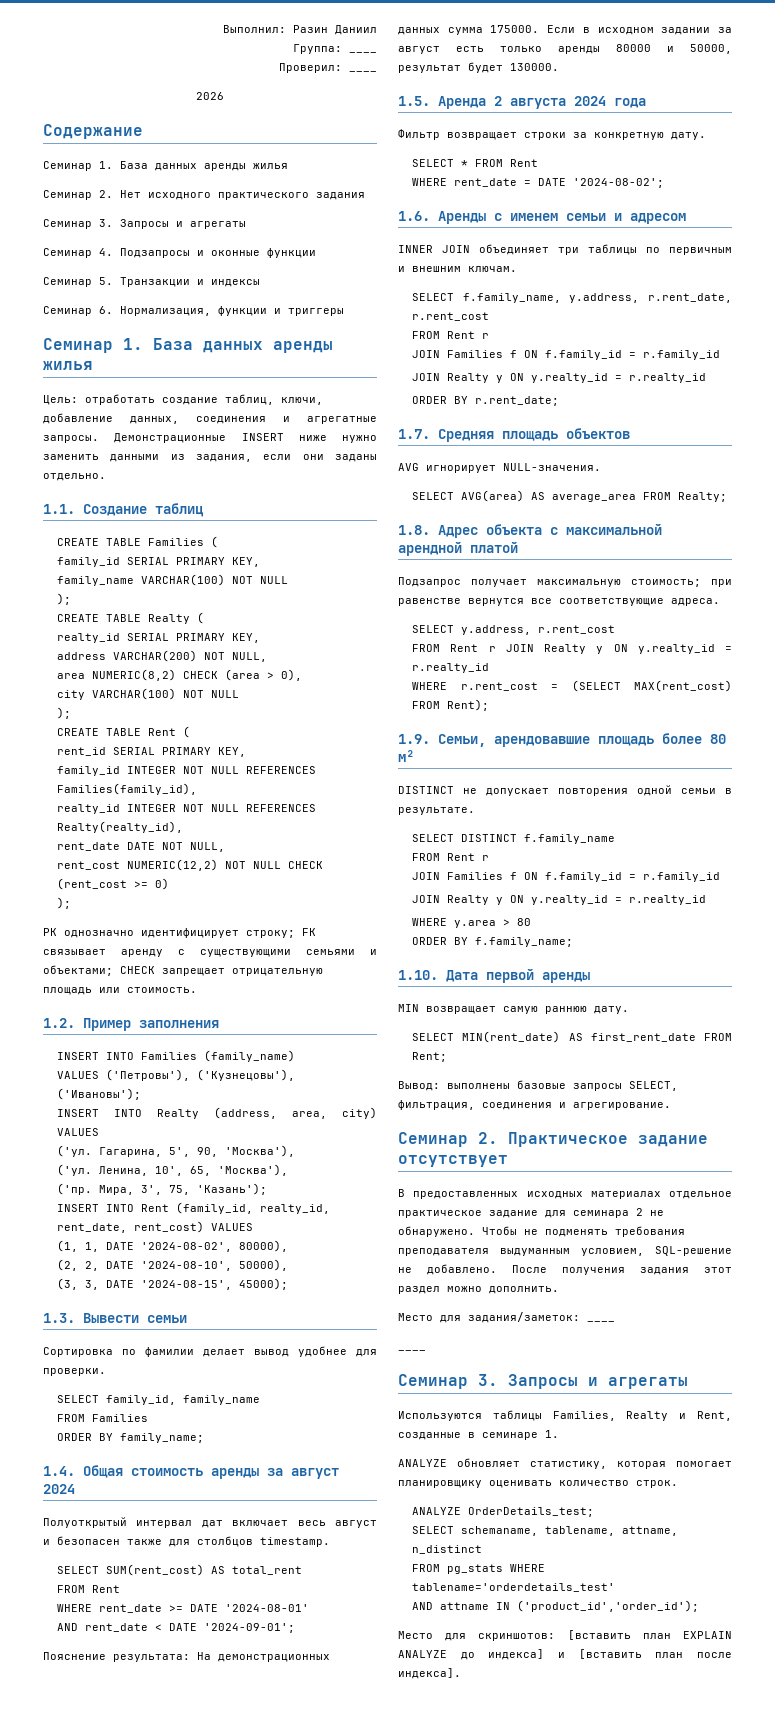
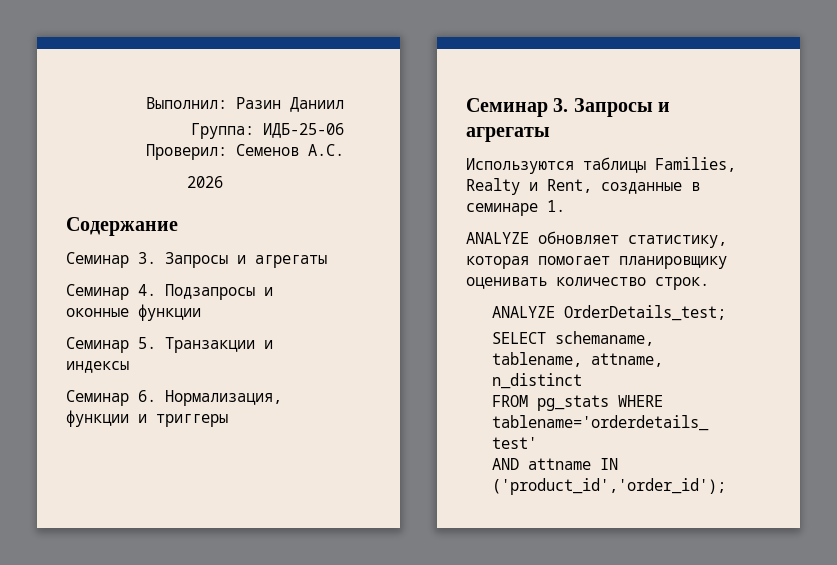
[349,52,377,53] ____ -> [263,123,344,138] ИДБ-25-06
[349,71,377,72] ____ -> [236,144,344,156] Семенов А.С.
[43,161,288,171] [43,190,365,200] // Семинар 1. База данных аренды жилья // Семинар 2. Нет исходного практического задания -> (178, 226) none
[43,338,333,353] [43,361,93,370] [43,394,323,405] [43,413,377,424] [43,433,377,443] [43,454,377,462] [43,473,106,481] [43,503,204,517] [57,536,219,548] [57,557,261,567] [57,574,289,586] [57,593,72,605] [57,612,205,624] [57,633,261,643] [57,650,268,662] [57,669,303,681] [57,688,240,700] [57,707,72,719] [57,726,191,738] [57,747,247,757] [57,766,317,776] [57,783,198,795] [57,804,317,814] [57,821,184,833] [57,842,226,852] [57,859,324,871] [57,878,170,890] [57,897,72,909] [43,928,316,938] [43,949,377,957] [43,965,323,976] [43,987,197,995] [43,1018,219,1031] [57,1050,296,1062] [57,1069,296,1081] [57,1088,142,1100] [57,1107,378,1119] [57,1128,100,1136] [57,1145,296,1157] [57,1164,289,1176] [57,1183,268,1195] [57,1202,331,1214] [57,1221,254,1233] [57,1240,289,1252] [57,1259,289,1271] [57,1278,289,1290] [43,1313,187,1323] [43,1346,377,1357] [43,1368,106,1376] [57,1395,261,1405] [57,1414,149,1422] [57,1433,205,1443] [43,1465,339,1479] [43,1484,75,1494] [43,1517,377,1528] [43,1536,330,1547] [57,1564,303,1576] [57,1585,121,1593] [57,1604,310,1613] [57,1623,296,1633] [43,1652,330,1662] [398,25,732,35] [398,44,732,54] [398,62,559,73] [398,96,646,109] [398,129,706,140] [412,159,539,167] [412,178,665,188] [398,211,686,224] [398,244,732,255] [398,266,517,272] [412,293,732,303] [412,312,490,321] [412,331,490,339] [412,350,721,360] [412,373,707,383] [412,396,560,406] [398,428,630,442] [398,463,601,473] [412,490,728,502] [398,524,662,538] [398,542,518,556] [398,577,732,587] [398,598,720,606] [412,625,616,635] [412,644,732,654] [412,663,490,673] [412,680,732,692] [412,699,490,711] [398,733,726,747] [398,750,414,762] [398,785,732,796] [398,807,475,815] [412,834,616,844] [412,853,490,861] [412,872,721,882] [412,895,707,905] [412,918,532,928] [412,937,574,947] [398,969,590,983] [398,1004,629,1014] [412,1031,732,1043] [412,1052,448,1062] [398,1080,678,1091] [398,1100,671,1110] [398,1132,708,1147] [398,1155,508,1167] [398,1189,732,1199] [398,1208,664,1218] [398,1226,685,1237] [398,1246,732,1256] [398,1264,732,1275] [398,1286,559,1294] [398,1312,615,1323] [398,1350,426,1351] // Семинар 1. База данных аренды жилья // Цель: отработать создание таблиц, ключи, добавление данных, соединения и агрегатные запросы. Демонстрационные INSERT ниже нужно заменить данными из задания, если они заданы отдельно. // 1.1. Создание таблиц // CREATE TABLE Families ( // family_id SERIAL PRIMARY KEY, // family_name VARCHAR(100) NOT NULL // ); // CREATE TABLE Realty ( // realty_id SERIAL PRIMARY KEY, // address VARCHAR(200) NOT NULL, // area NUMERIC(8,2) CHECK (area > 0), // city VARCHAR(100) NOT NULL // ); // CREATE TABLE Rent ( // rent_id SERIAL PRIMARY KEY, // family_id INTEGER NOT NULL REFERENCES Families(family_id), // realty_id INTEGER NOT NULL REFERENCES Realty(realty_id), // rent_date DATE NOT NULL, // rent_cost NUMERIC(12,2) NOT NULL CHECK (rent_cost >= 0) // ); // PK однозначно идентифицирует строку; FK связывает аренду с существующими семьями и объектами; CHECK запрещает отрицательную площадь или стоимость. // 1.2. Пример заполнения // INSERT INTO Families (family_name) // VALUES ('Петровы'), ('Кузнецовы'), ('Ивановы'); // INSERT INTO Realty (address, area, city) VALUES // ('ул. Гагарина, 5', 90, 'Москва'), // ('ул. Ленина, 10', 65, 'Москва'), // ('пр. Мира, 3', 75, 'Казань'); // INSERT INTO Rent (family_id, realty_id, rent_date, rent_cost) VALUES // (1, 1, DATE '2024-08-02', 80000), // (2, 2, DATE '2024-08-10', 50000), // (3, 3, DATE '2024-08-15', 45000); // 1.3. Вывести семьи // Сортировка по фамилии делает вывод удобнее для проверки. // SELECT family_id, family_name // FROM Families // ORDER BY family_name; // 1.4. Общая стоимость аренды за август 2024 // Полуоткрытый интервал дат включает весь август и безопасен также для столбцов timestamp. // SELECT SUM(rent_cost) AS total_rent // FROM Rent // WHERE rent_date >= DATE '2024-08-01' // AND rent_date < DATE '2024-09-01'; // Пояснение результата: На демонстрационных данных сумма 175000. Если в исходном задании за август есть только аренды 80000 и 50000, результат будет 130000. // 1.5. Аренда 2 августа 2024 года // Фильтр возвращает строки за конкретную дату. // SELECT * FROM Rent // WHERE rent_date = DATE '2024-08-02'; // 1.6. Аренды с именем семьи и адресом // INNER JOIN объединяет три таблицы по первичным и внешним ключам. // SELECT f.family_name, y.address, r.rent_date, r.rent_cost // FROM Rent r // JOIN Families f ON f.family_id = r.family_id // JOIN Realty y ON y.realty_id = r.realty_id // ORDER BY r.rent_date; // 1.7. Средняя площадь объектов // AVG игнорирует NULL-значения. // SELECT AVG(area) AS average_area FROM Realty; // 1.8. Адрес объекта с максимальной арендной платой // Подзапрос получает максимальную стоимость; при равенстве вернутся все соответствующие адреса. // SELECT y.address, r.rent_cost // FROM Rent r JOIN Realty y ON y.realty_id = r.realty_id // WHERE r.rent_cost = (SELECT MAX(rent_cost) FROM Rent); // 1.9. Семьи, арендовавшие площадь более 80 м² // DISTINCT не допускает повторения одной семьи в результате. // SELECT DISTINCT f.family_name // FROM Rent r // JOIN Families f ON f.family_id = r.family_id // JOIN Realty y ON y.realty_id = r.realty_id // WHERE y.area > 80 // ORDER BY f.family_name; // 1.10. Дата первой аренды // MIN возвращает самую раннюю дату. // SELECT MIN(rent_date) AS first_rent_date FROM Rent; // Вывод: выполнены базовые запросы SELECT, фильтрация, соединения и агрегирование. // Семинар 2. Практическое задание отсутствует // В предоставленных исходных материалах отдельное практическое задание для семинара 2 не обнаружено. Чтобы не подменять требования преподавателя выдуманным условием, SQL-решение не добавлено. После получения задания этот раздел можно дополнить. // Место для задания/заметок: ____ // ____ -> (228, 420) none
[398,1630,732,1641] [398,1649,732,1660] [398,1668,461,1679] // Место для скриншотов: [вставить план EXPLAIN ANALYZE до индекса] и [вставить план после индекса]. -> (727, 486) none

